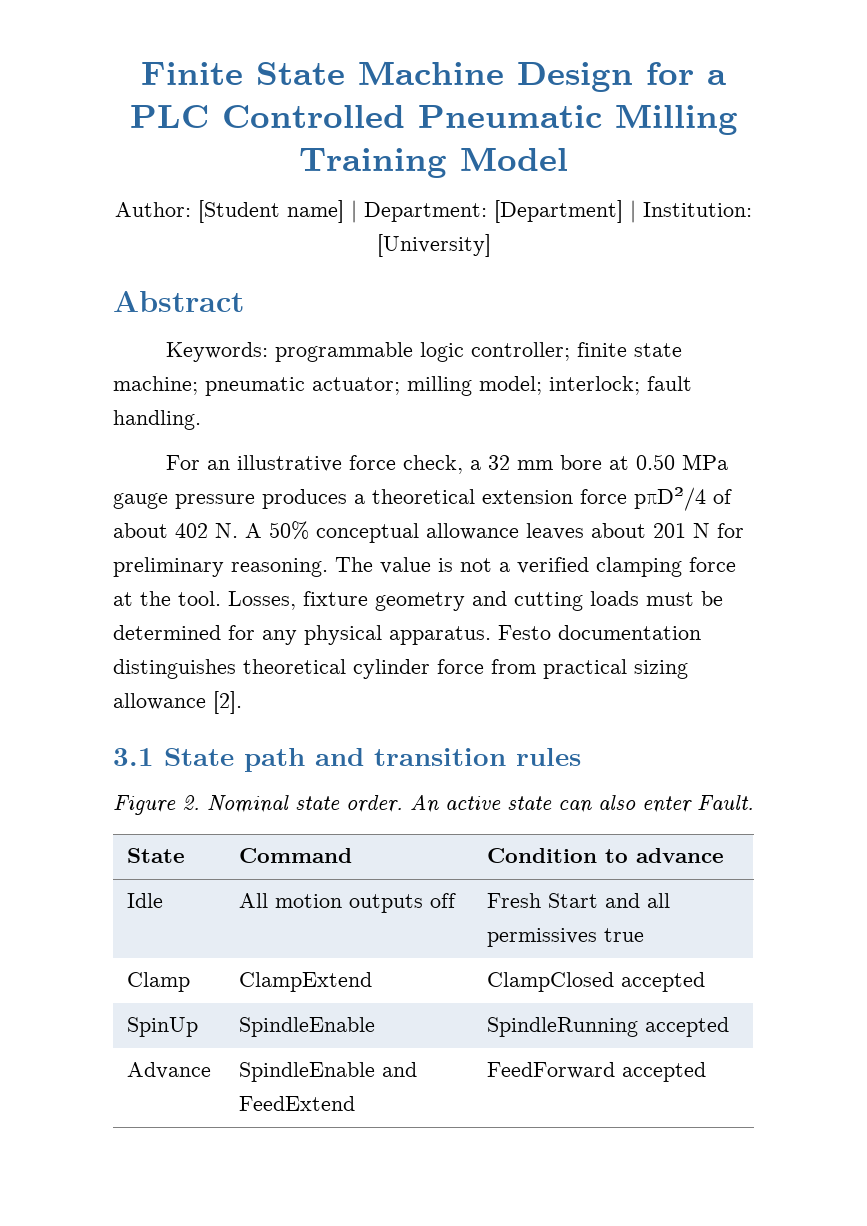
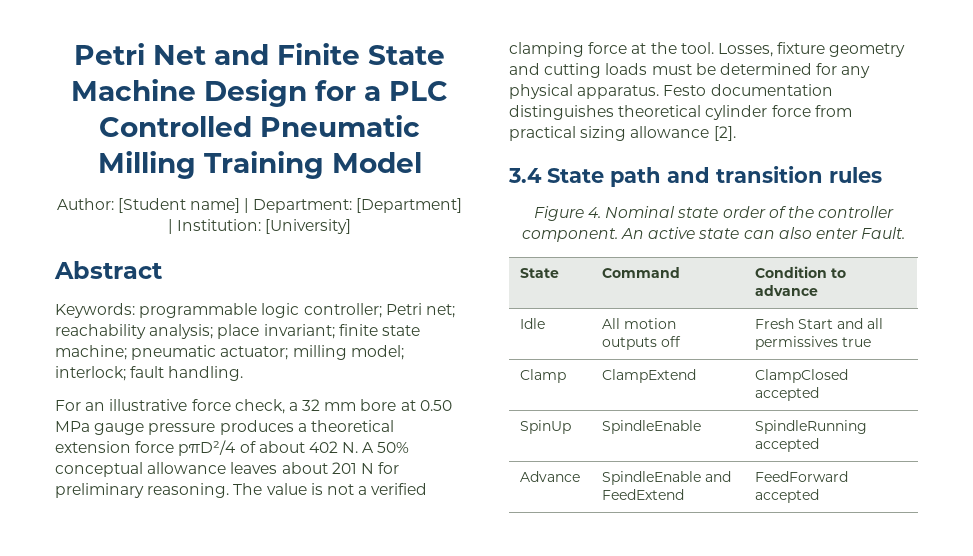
(141, 73) none -> [74,43,269,65] Petri Net and
(570, 351) none -> [385,303,455,318] [55,324,335,339] Petri net; reachability analysis; place invariant;
[113,748,154,766] 3.1 -> [508,168,542,183] 3.4
[182,795,200,810] 2. -> [588,207,602,218] 4.
[346,795,403,813] order. -> [722,206,895,218] [521,228,618,242] order of the controller component.

